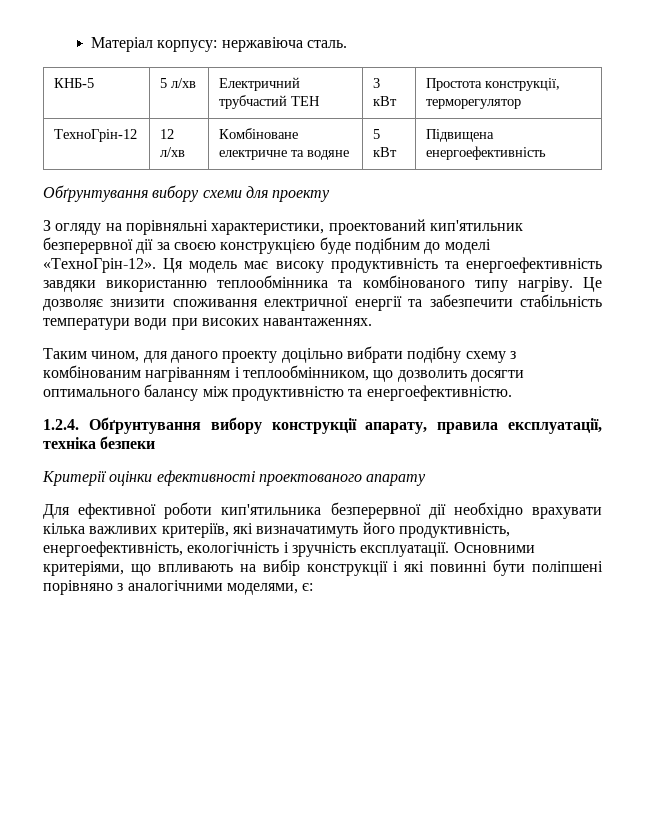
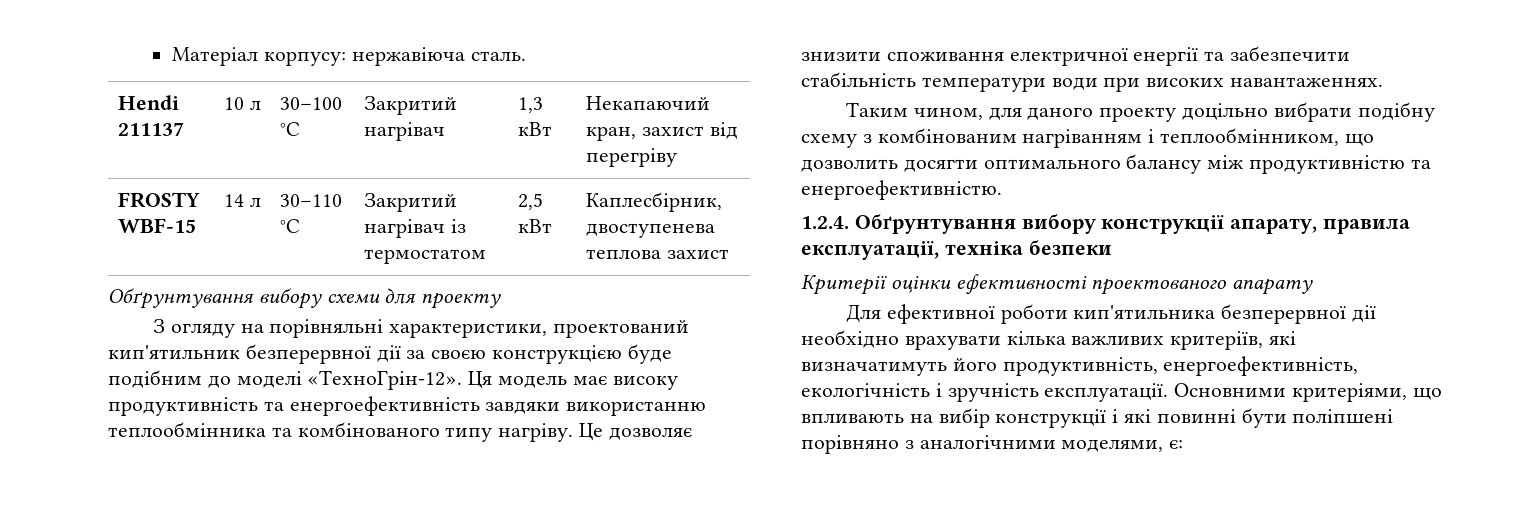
[54,78,95,88] [160,78,197,88] [219,77,301,91] [219,95,321,109] [373,78,381,88] [373,96,398,106] [426,78,561,91] [426,99,522,109] [54,129,138,142] [160,129,175,139] [160,147,186,157] [219,128,299,139] [219,150,350,160] [373,129,381,139] [373,147,398,157] [426,129,495,142] [426,146,547,160] КНБ-5 | 5 л/хв | Електричний трубчастий ТЕН | 3 кВт | Простота конструкції, терморегулятор // ТехноГрін-12 | 12 л/хв | Комбіноване електричне та водяне | 5 кВт | Підвищена енергоефективність -> [117,95,179,110] [117,122,184,136] [223,97,261,110] [279,97,342,110] [279,122,300,136] [363,96,457,115] [363,122,445,141] [517,97,543,113] [517,122,552,136] [585,96,710,110] [585,122,738,141] [585,148,677,167] [117,192,200,208] [117,218,196,233] [223,194,261,207] [279,194,342,207] [279,219,300,233] [363,193,457,212] [363,219,466,238] [363,249,486,264] [517,193,543,210] [517,219,552,233] [585,192,722,212] [585,223,715,238] [585,249,729,259] Hendi 211137 | 10 л | 30–100 °C | Закритий нагрівач | 1,3 кВт | Некапаючий кран, захист від перегріву // FROSTY WBF-15 | 14 л | 30–110 °C | Закритий нагрівач із термостатом | 2,5 кВт | Каплесбірник, двоступенева теплова захист

